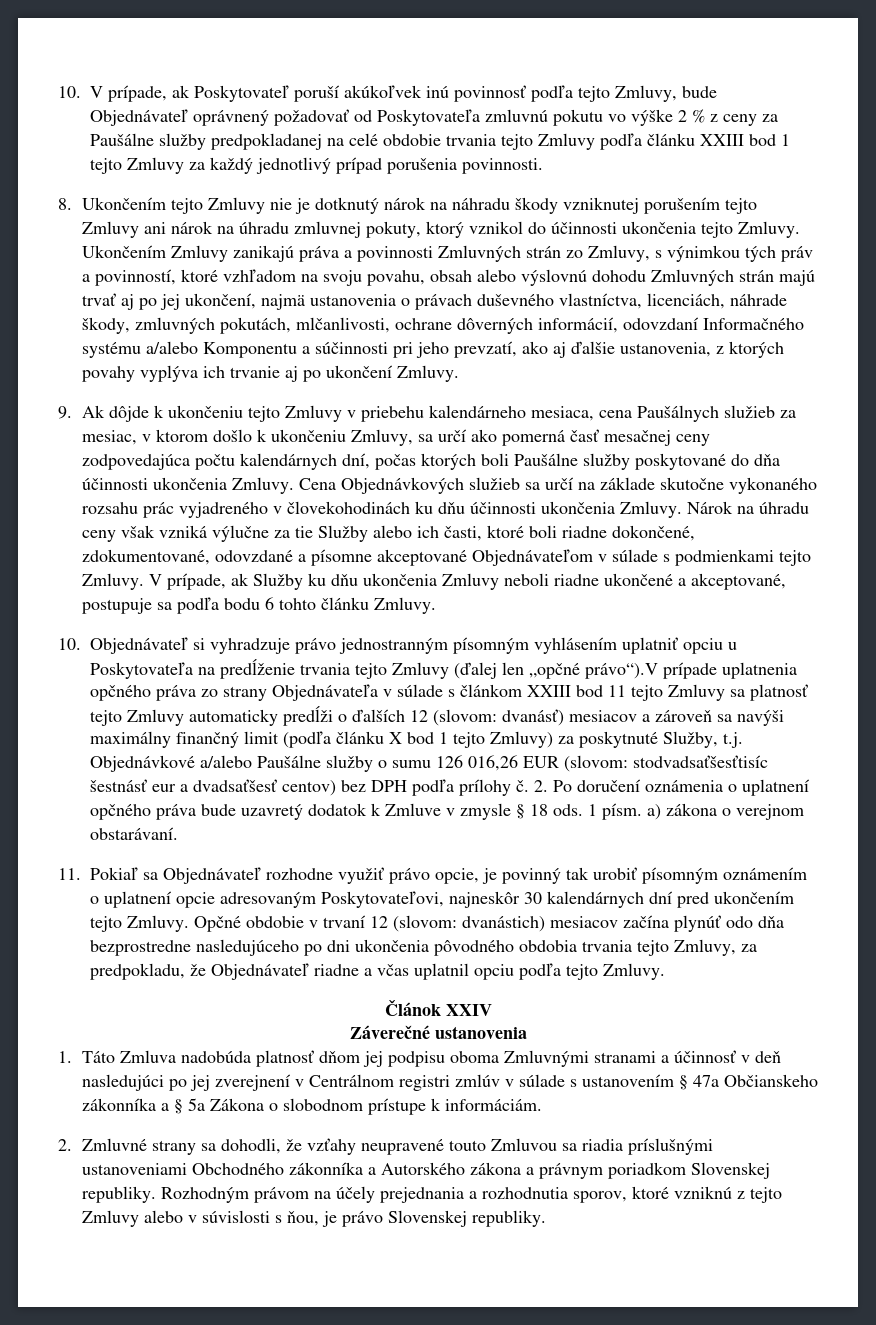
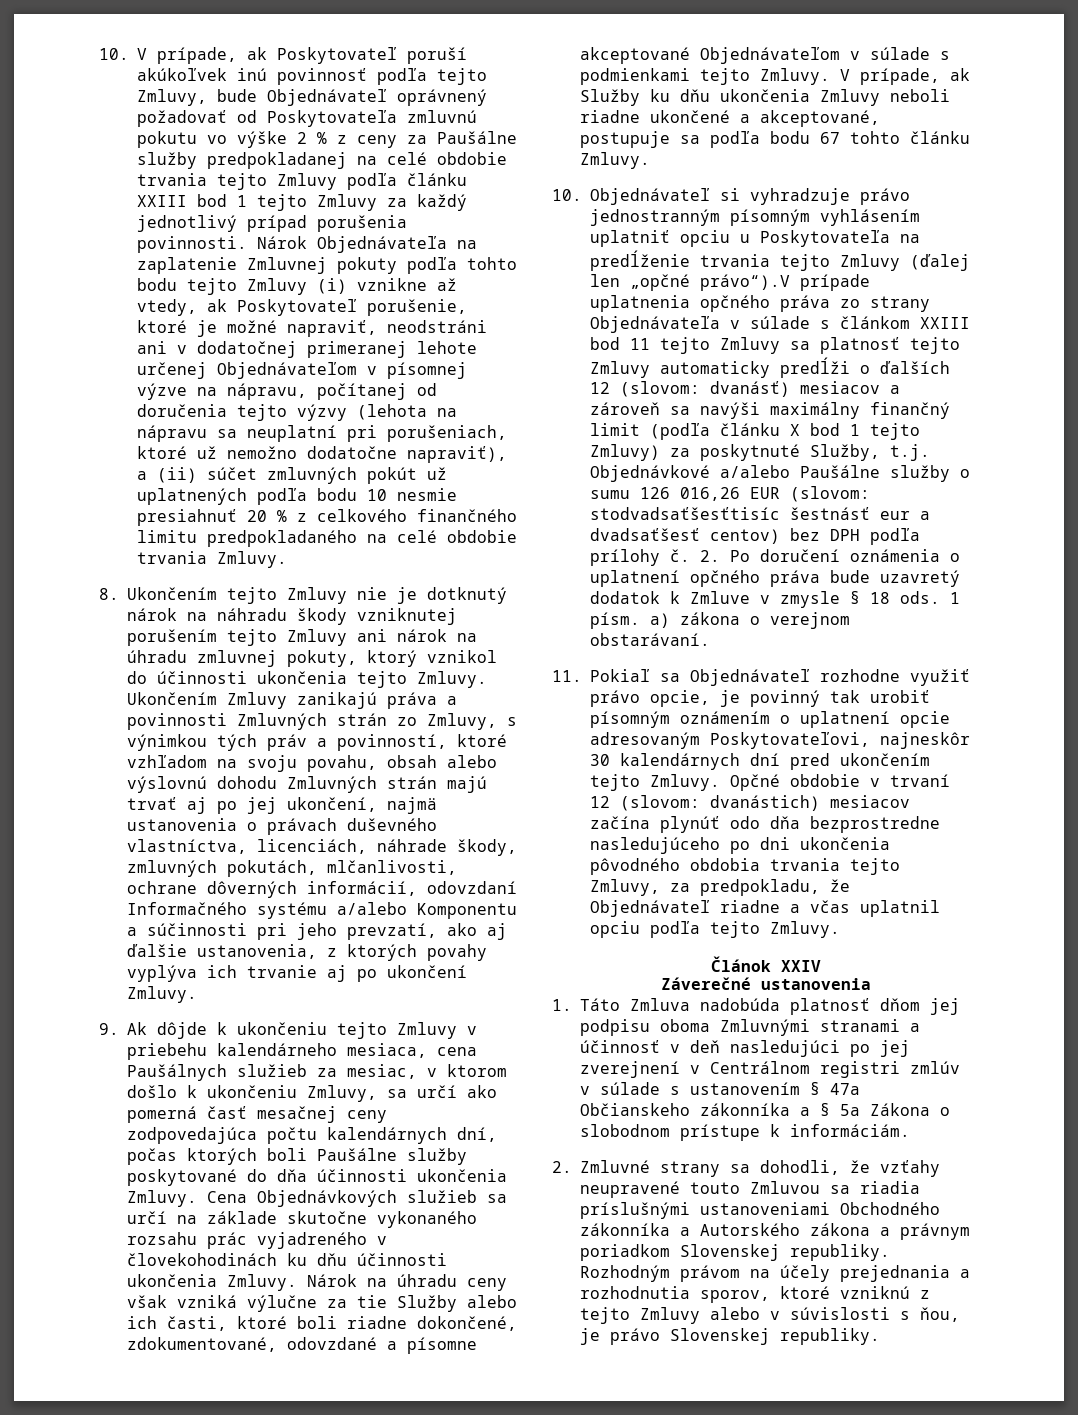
(543, 166) none -> [257,236,477,253] [137,257,517,274] [137,278,457,295] [137,299,467,316] [137,320,487,337] [137,341,477,358] [137,362,467,379] [137,383,437,400] [137,404,457,421] [137,425,507,442] [137,446,507,463] [137,467,447,484] [137,488,457,505] [137,509,517,526] [137,530,517,547] [137,551,287,568] Nárok Objednávateľa na zaplatenie Zmluvnej pokuty podľa tohto bodu tejto Zmluvy (i) vznikne až vtedy, ak Poskytovateľ porušenie, ktoré je možné napraviť, neodstráni ani v dodatočnej primeranej lehote určenej Objednávateľom v písomnej výzve na nápravu, počítanej od doručenia tejto výzvy (lehota na nápravu sa neuplatní pri porušeniach, ktoré už nemožno dodatočne napraviť), a (ii) súčet zmluvných pokút už uplatnených podľa bodu 10 nesmie presiahnuť 20 % z celkového finančného limitu predpokladaného na celé obdobie trvania Zmluvy.
[264,597,274,610] 6 -> [820,132,840,144] 67

